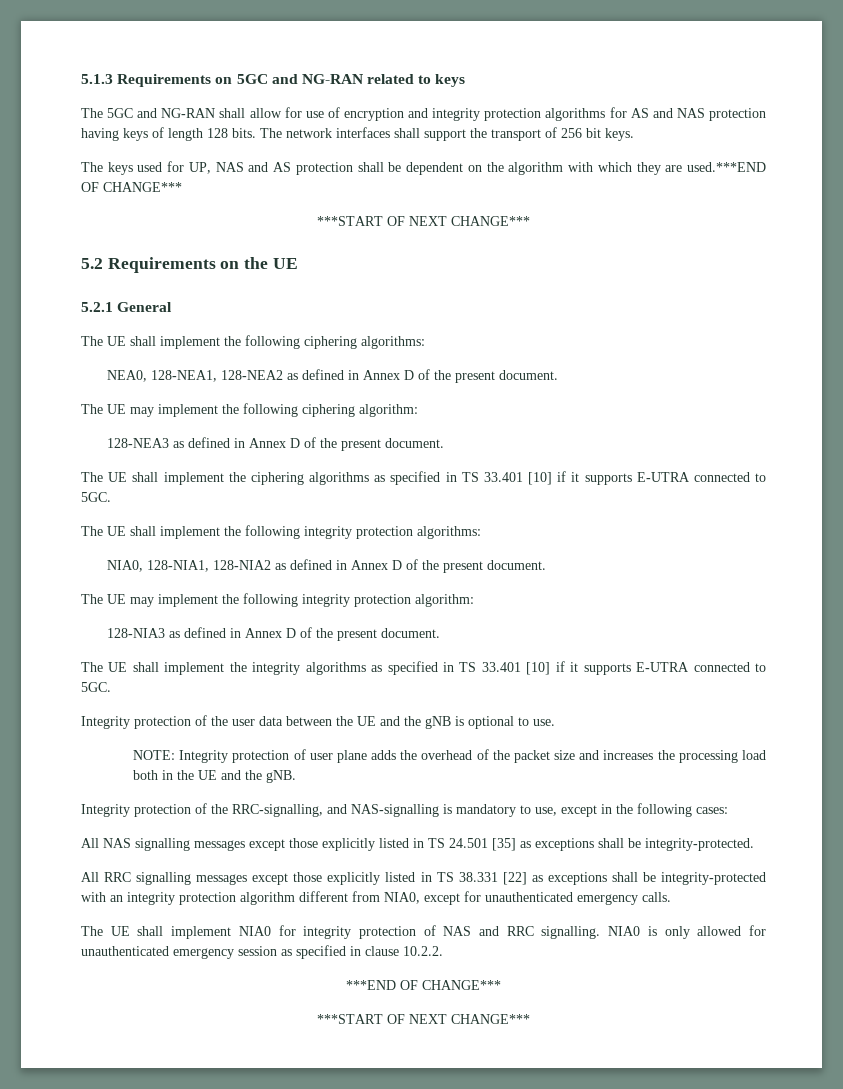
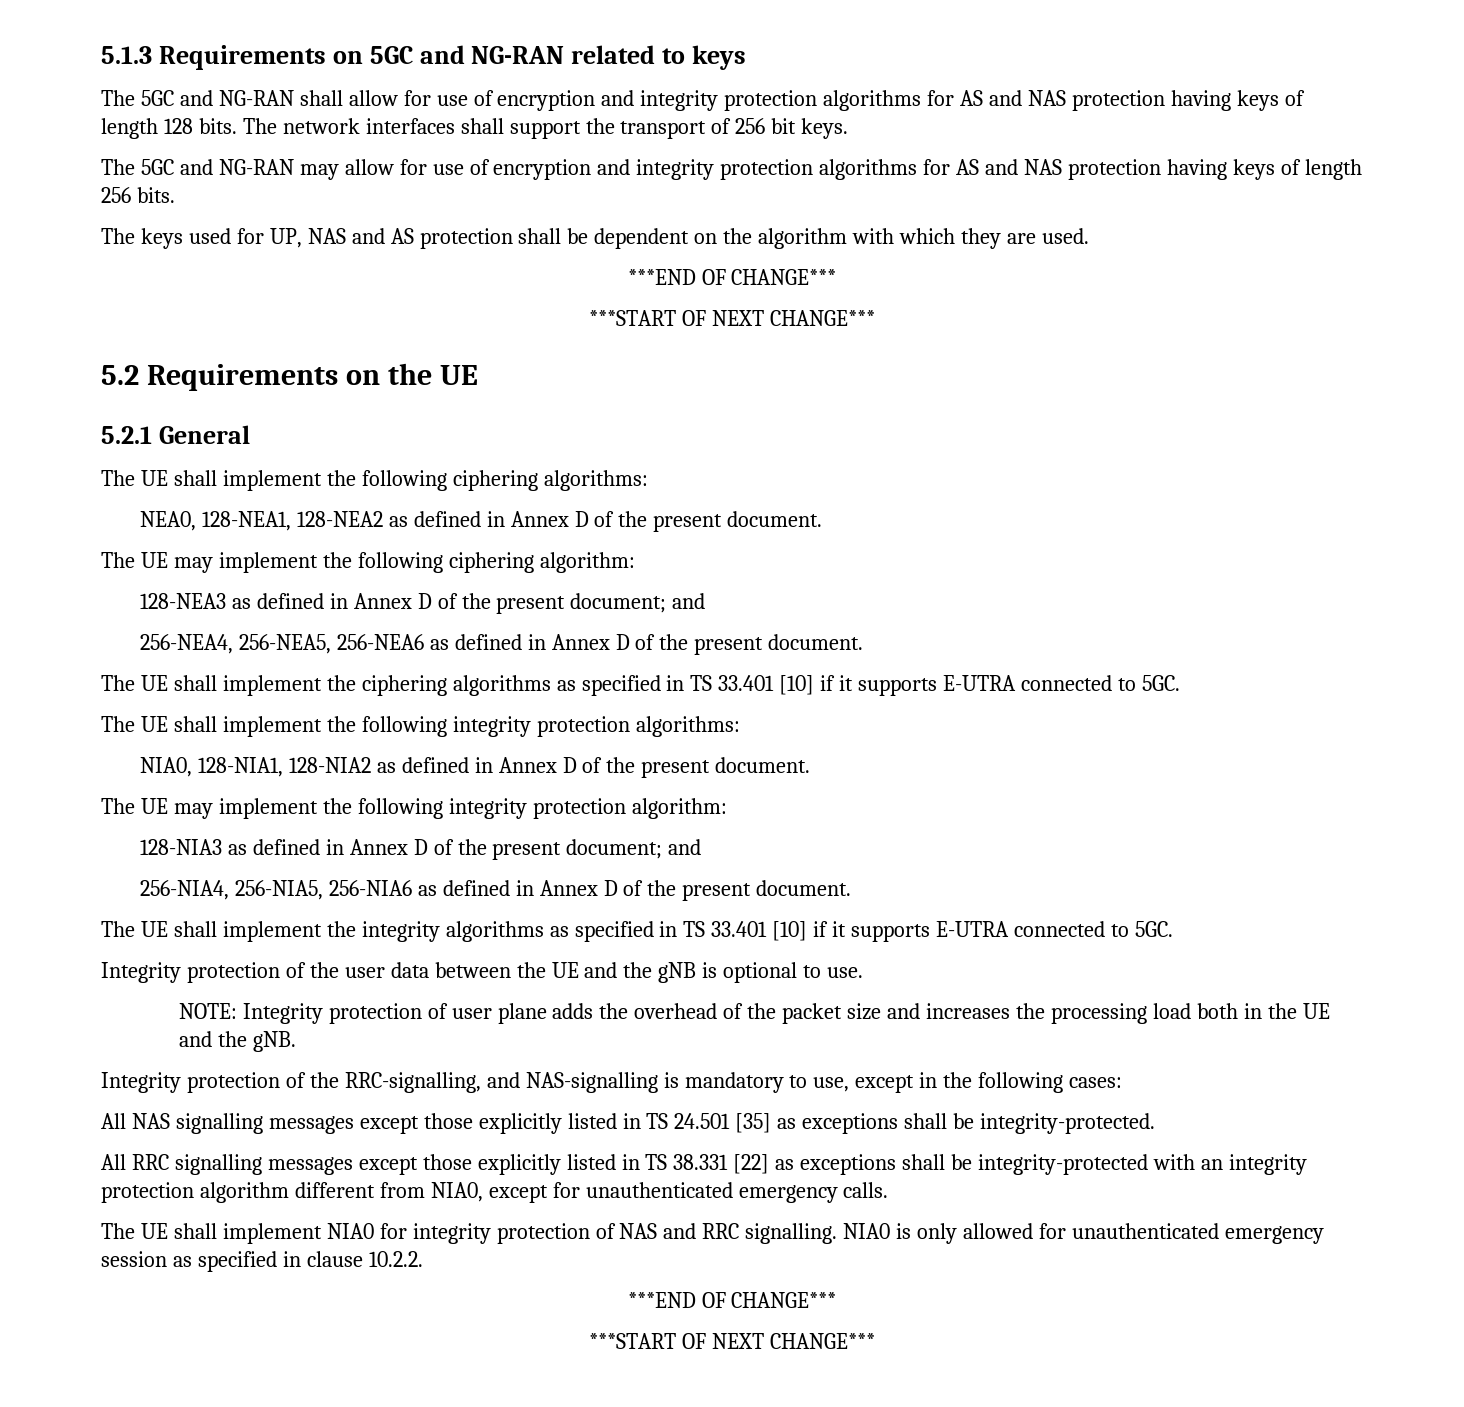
(634, 134) none -> [101,159,1362,180] [101,187,175,203] // The 5GC and NG-RAN may allow for use of encryption and integrity protection algorithms for AS and NAS protection having keys of length 256 bits.
[687,162,766,172] used.***END -> [1041,228,1089,244] [627,269,696,285] used. // ***END
(382, 445) none -> [570,593,706,613] [139,634,764,655] document; and // 256-NEA4, 256-NEA5, 256-NEA6 as defined in Annex D of the present
(378, 635) none -> [566,839,702,859] [139,880,752,901] document; and // 256-NIA4, 256-NIA5, 256-NIA6 as defined in Annex D of the present

